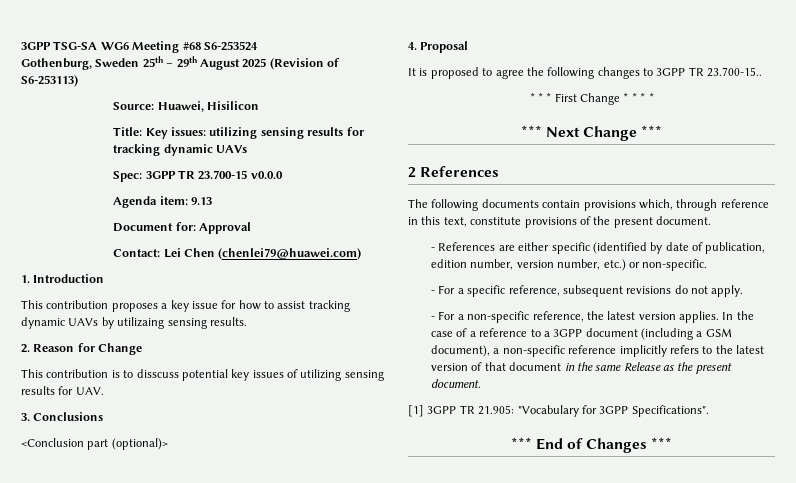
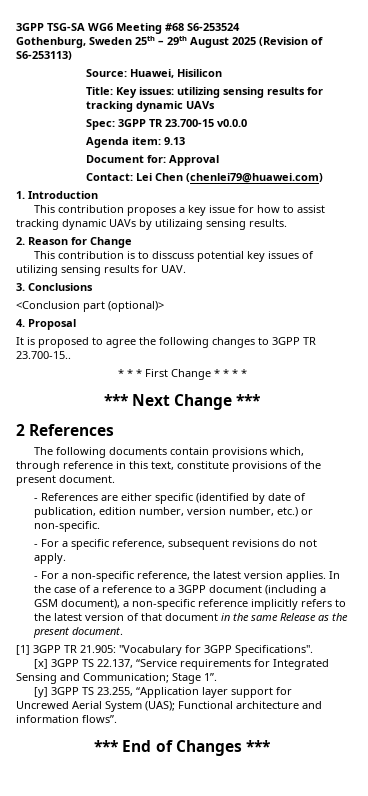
(709, 411) none -> [34,659,330,670] [16,673,217,684] [34,687,293,698] [16,701,322,712] [16,715,117,723] // [x] 3GPP TS 22.137, “Service requirements for Integrated Sensing and Communication; Stage 1”. // [y] 3GPP TS 23.255, “Application layer support for Uncrewed Aerial System (UAS); Functional architecture and information flows”.

